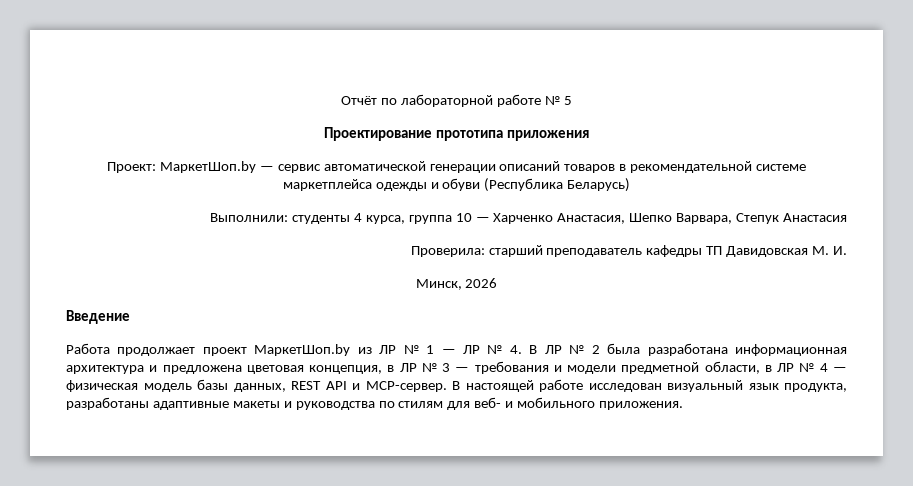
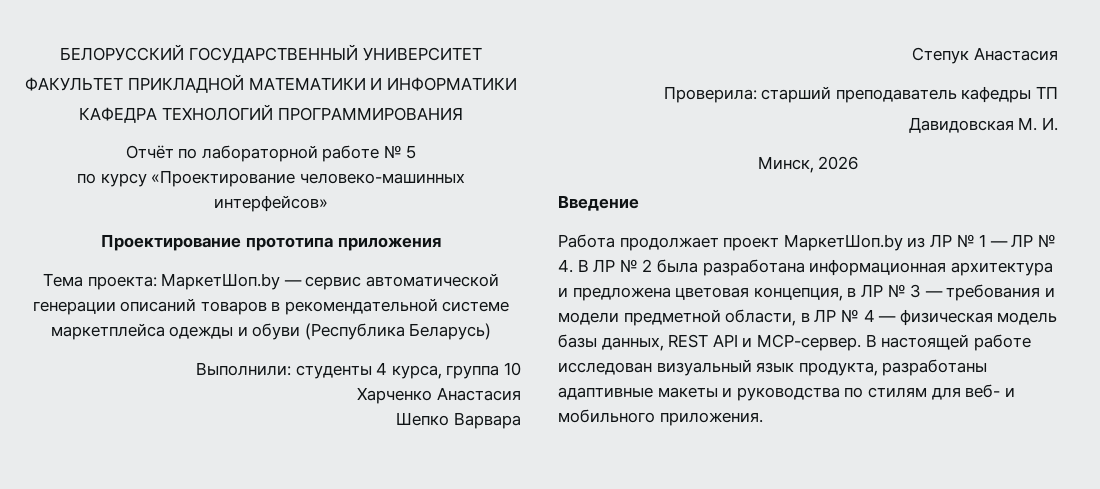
(341, 100) none -> [60,44,482,63] [25,74,517,93] [79,104,463,123] БЕЛОРУССКИЙ ГОСУДАРСТВЕННЫЙ УНИВЕРСИТЕТ // ФАКУЛЬТЕТ ПРИКЛАДНОЙ МАТЕМАТИКИ И ИНФОРМАТИКИ // КАФЕДРА ТЕХНОЛОГИЙ ПРОГРАММИРОВАНИЯ //
(572, 100) none -> [77,170,465,187] [214,195,328,212] // по курсу «Проектирование человеко-машинных интерфейсов»
[106,162,156,173] Проект: -> [43,273,157,290] Тема проекта:
[475,213,733,224] — Харченко Анастасия, Шепко Варвара, -> [357,387,521,404] [396,412,521,429] // Харченко Анастасия // Шепко Варвара //
(723, 250) none -> (1058, 92) //

